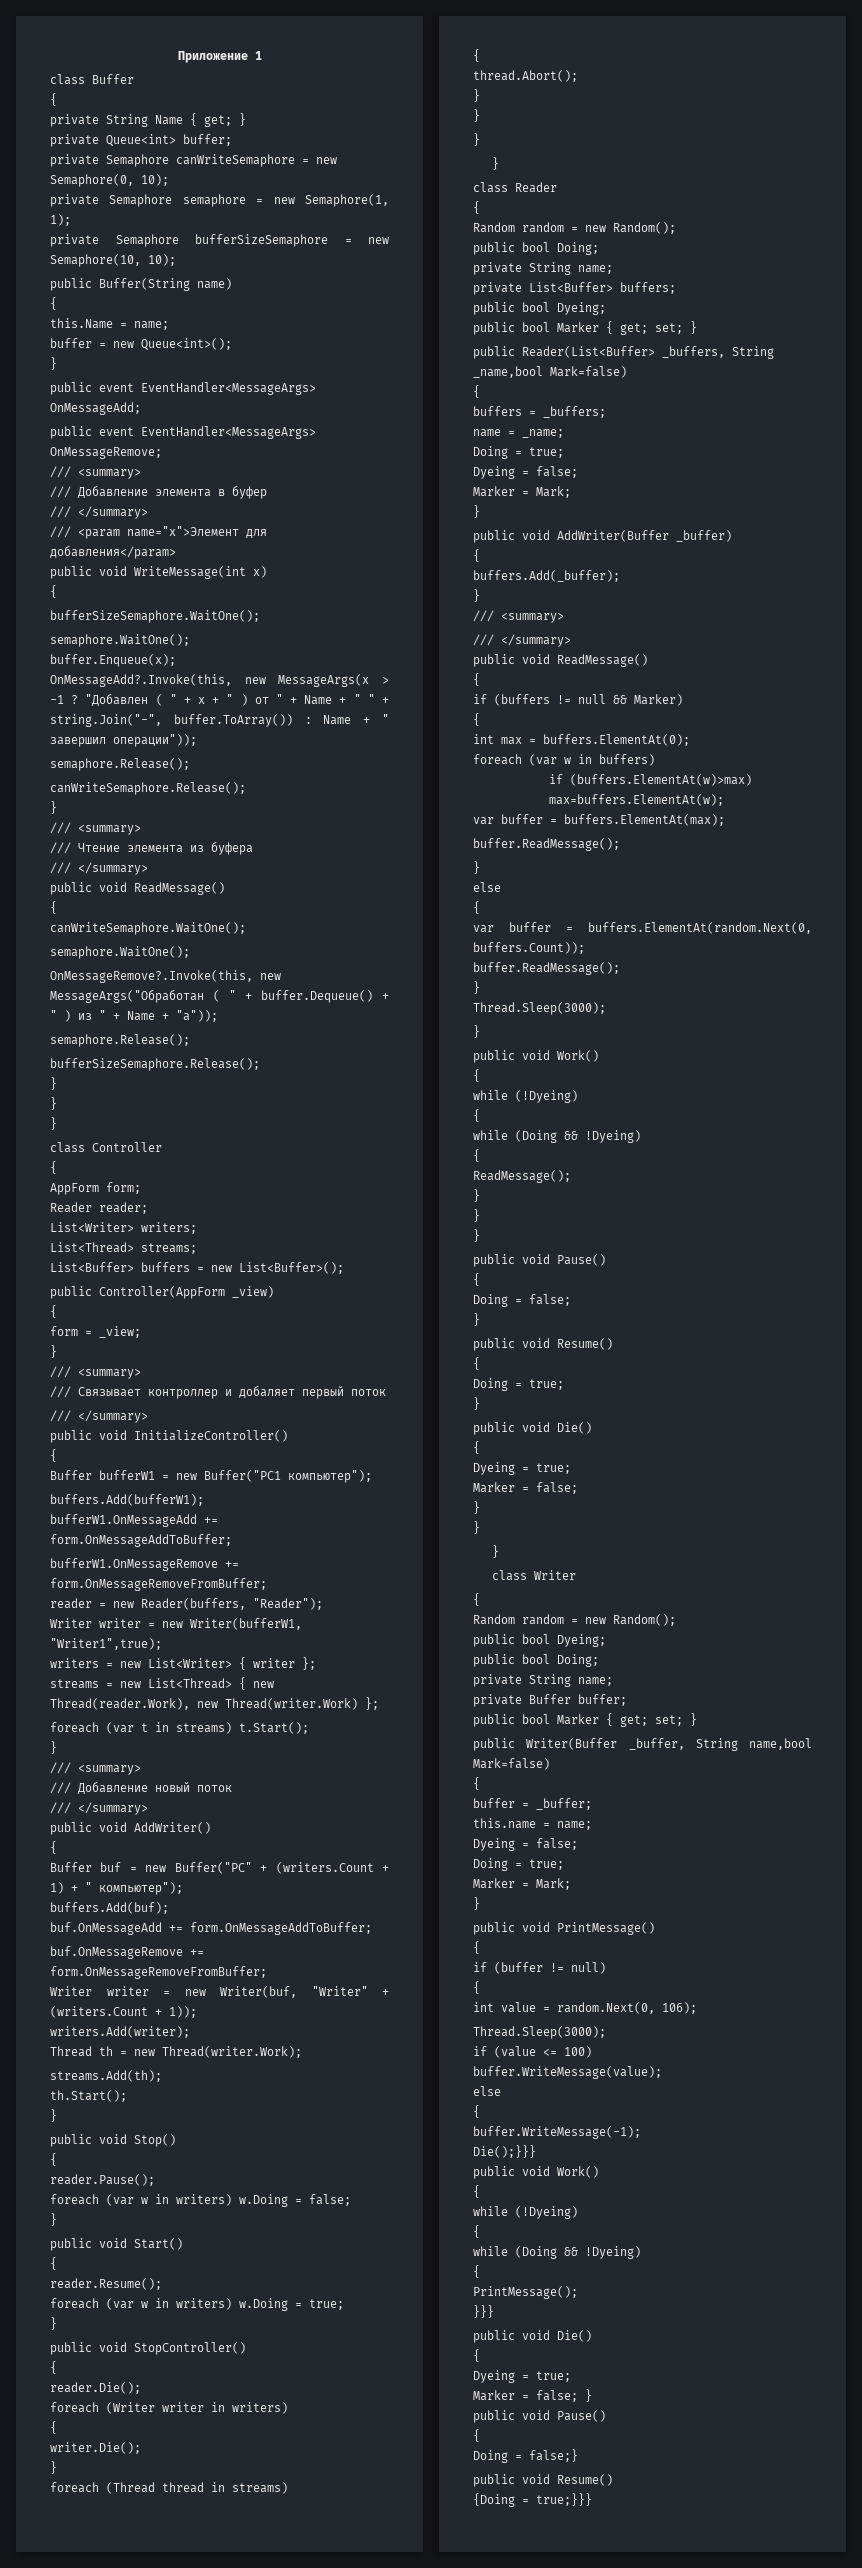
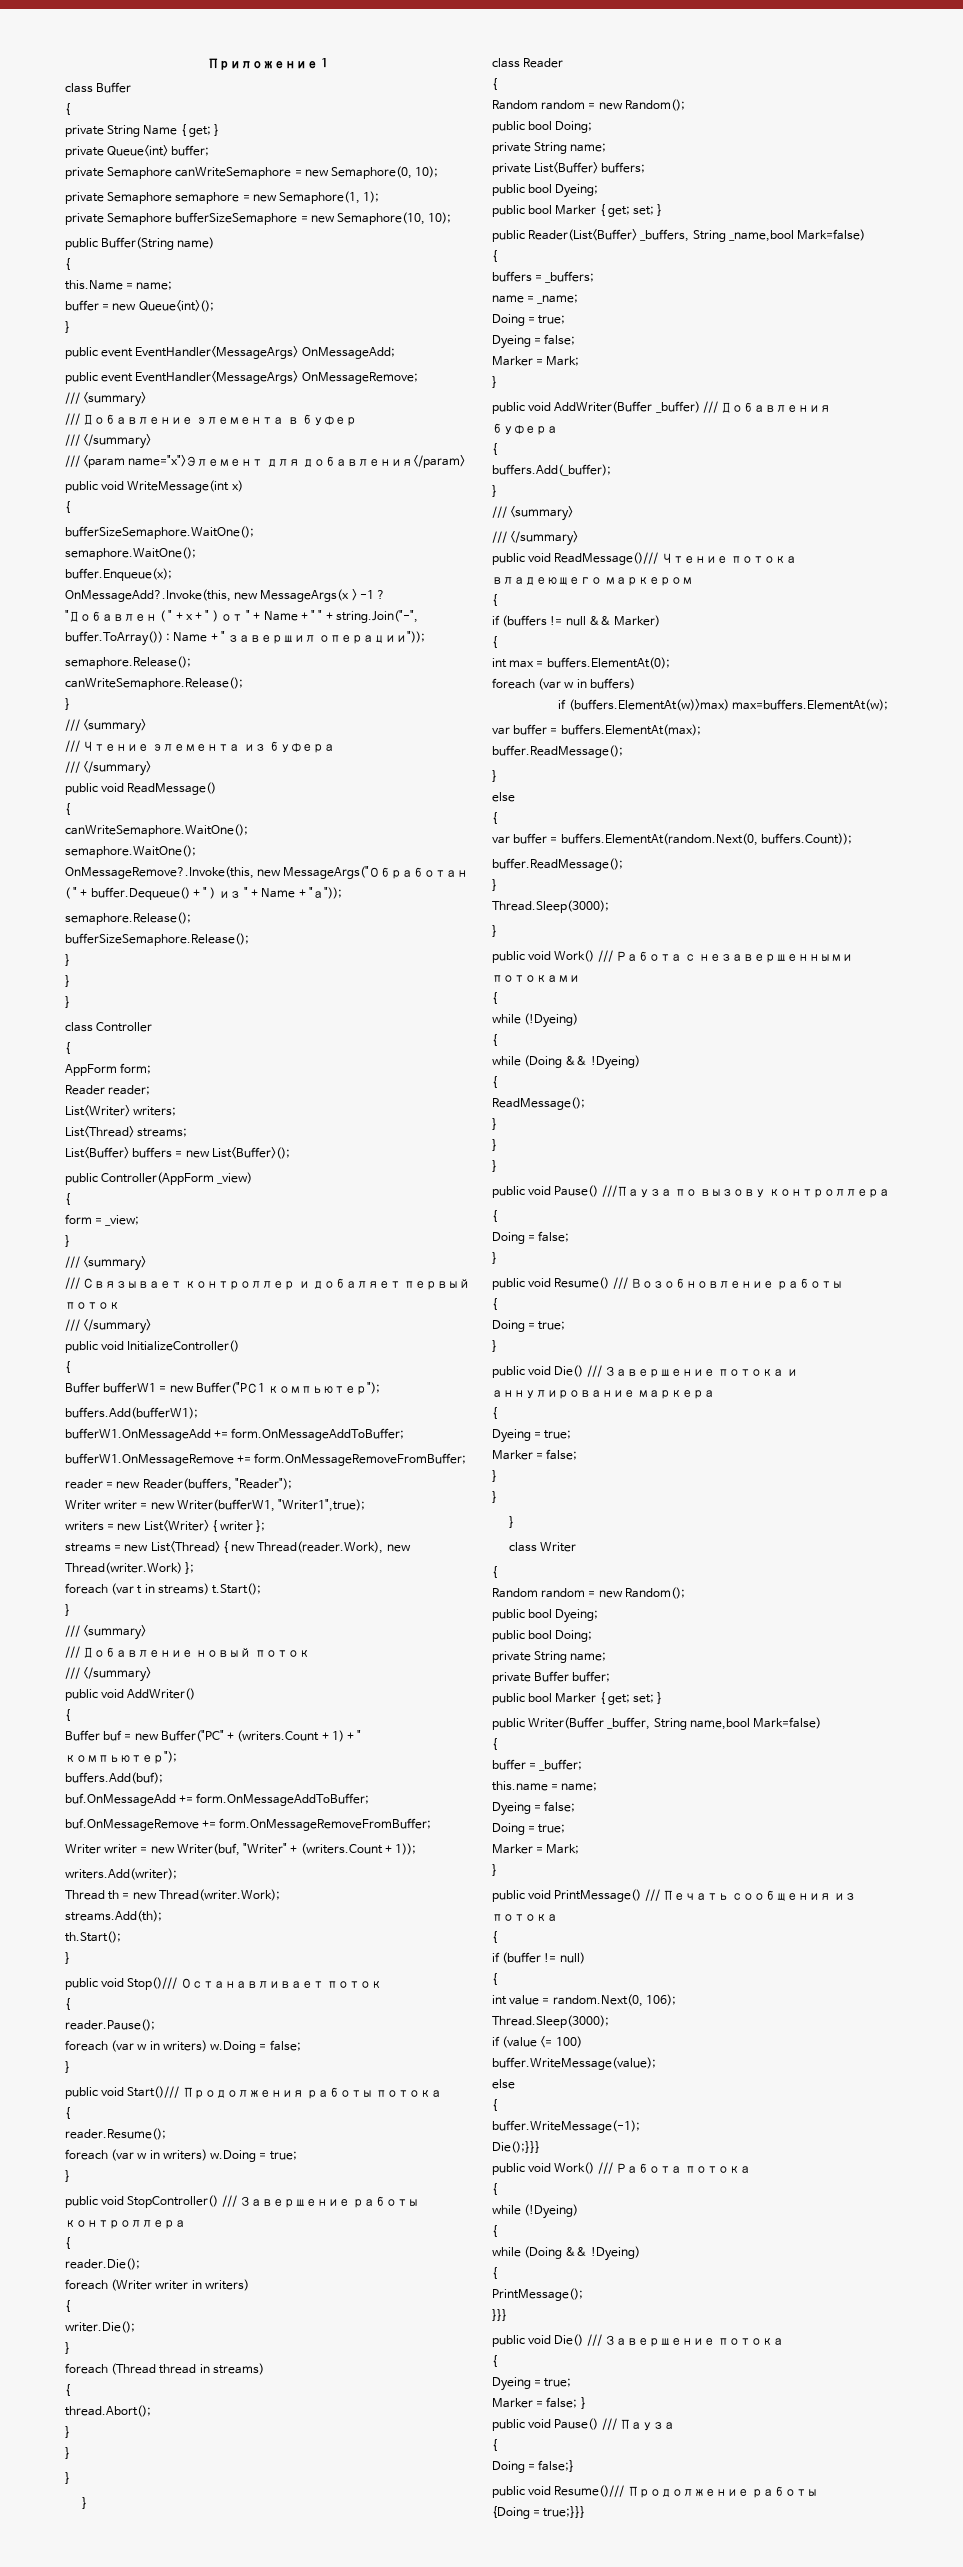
[134,2134,176,2147] Stop() -> [127,1977,382,1990] Stop()/// Останавливает поток
[134,2238,183,2250] Start() -> [127,2086,443,2099] Start()/// Продолжения работы потока
(246, 2348) none -> [221,2195,420,2208] [65,2220,186,2229] /// Завершение работы контроллера
(732, 536) none -> [702,401,832,413] [492,423,558,435] /// Добавления буфера
[557,654,648,667] ReadMessage() -> [554,552,797,565] [492,577,694,586] ReadMessage()/// Чтение потока владеющего маркером
(599, 1056) none -> [597,950,854,963] [492,975,580,982] /// Работа с незавершенными потоками
(606, 1260) none -> [601,1185,891,1198] ///Пауза по вызову контроллера
(613, 1344) none -> [612,1277,844,1290] /// Возобновление работы
(592, 1428) none -> [586,1365,799,1378] [492,1390,716,1399] /// Завершение потока и аннулирование маркера
(655, 1928) none -> [644,1889,857,1901] [492,1914,558,1921] /// Печать сообщения из потока
(599, 2172) none -> [597,2162,752,2174] /// Работа потока
(592, 2336) none -> [586,2334,785,2347] /// Завершение потока
(606, 2416) none -> [601,2418,675,2431] /// Пауза
[557,2474,613,2486] Resume() -> [554,2485,818,2498] Resume()/// Продолжение работы

